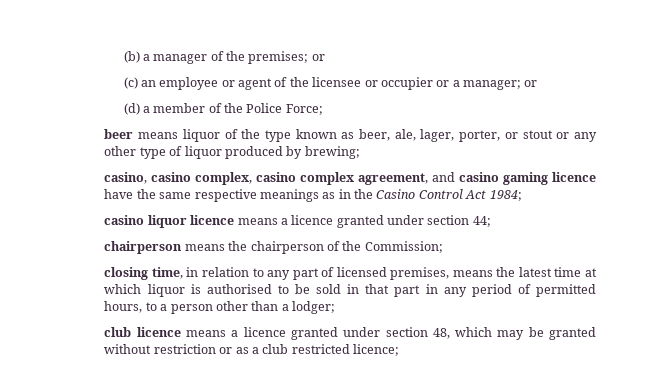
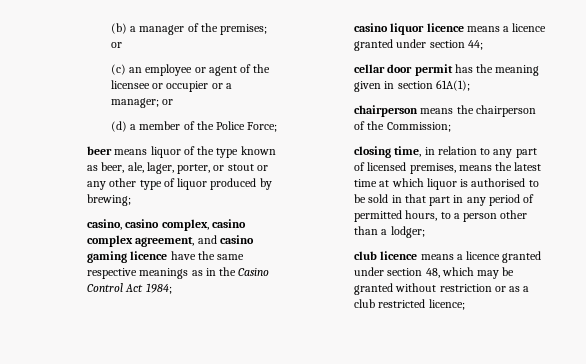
(491, 221) none -> [354,64,540,76] [354,80,470,92] // cellar door permit has the meaning given in section 61A(1);

